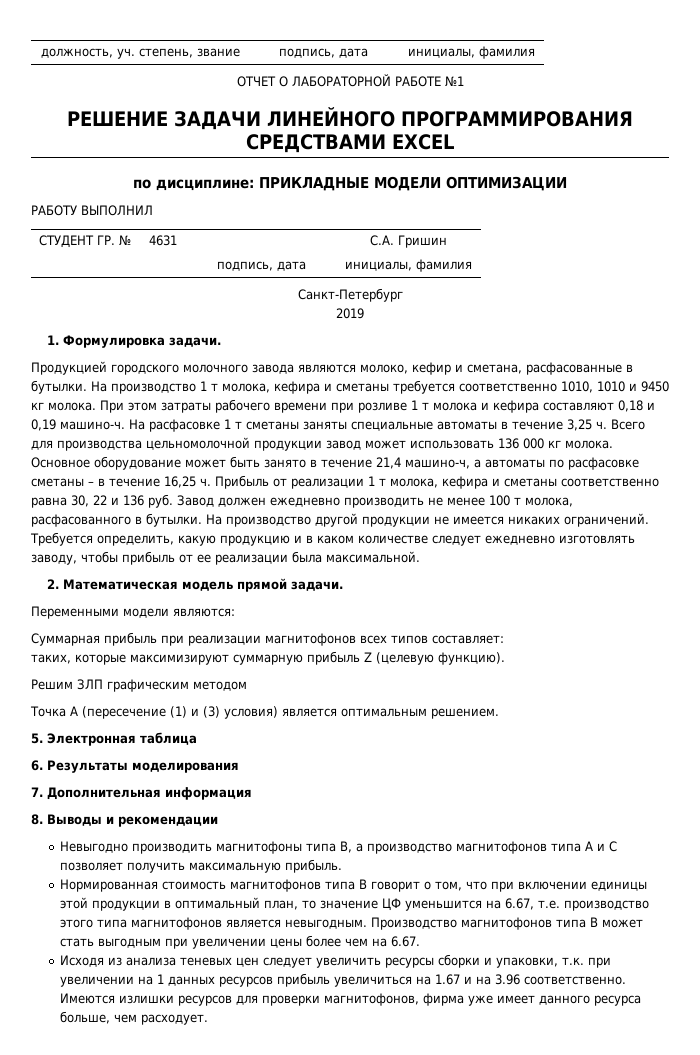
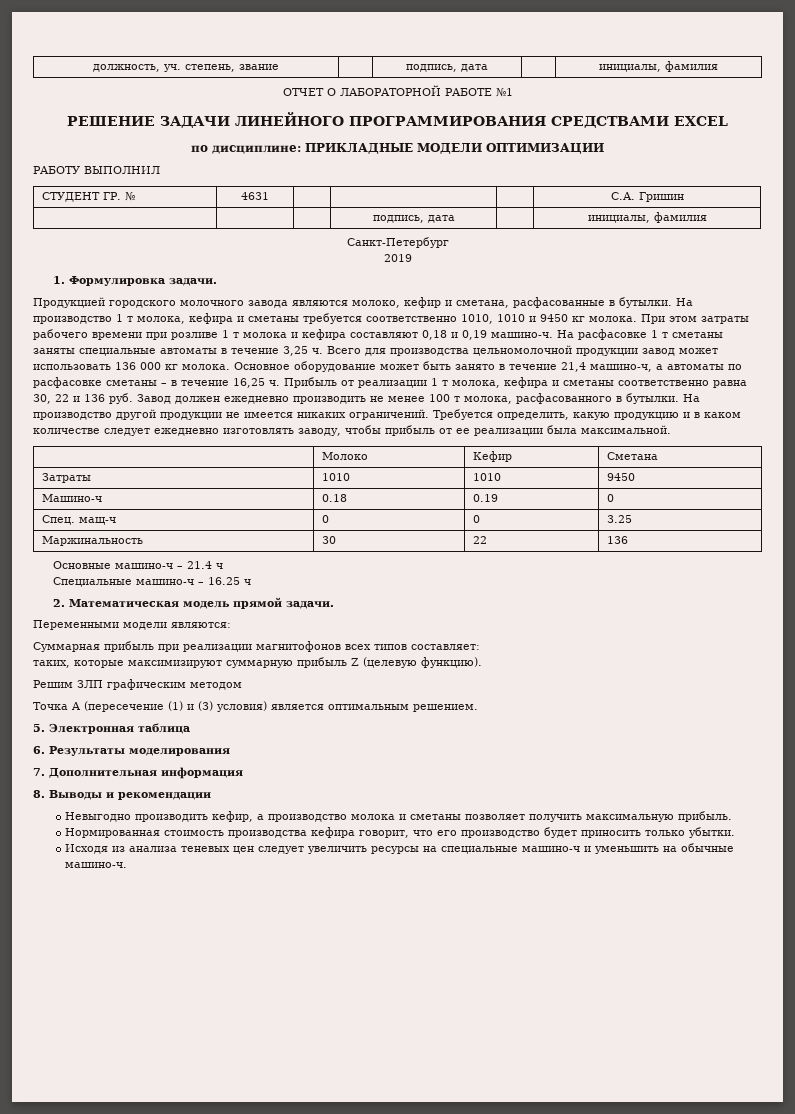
(420, 557) none -> [321,452,368,460] [472,451,512,462] [606,452,658,460] [41,473,91,483] [321,473,350,481] [472,473,501,481] [606,473,635,481] [41,494,102,502] [321,494,347,502] [472,494,498,502] [606,494,614,502] [41,515,116,525] [321,515,329,523] [472,515,480,523] [606,515,632,523] [41,536,143,546] [321,536,336,544] [472,536,487,544] [606,536,628,544] [53,561,224,569] [53,577,252,587] // | Молоко | Кефир | Сметана // Затраты | 1010 | 1010 | 9450 // Машино-ч | 0.18 | 0.19 | 0 // Спец. мащ-ч | 0 | 0 | 3.25 // Маржинальность | 30 | 22 | 136 // Основные машино-ч – 21.4 ч // Специальные машино-ч – 16.25 ч
[216,841,618,854] магнитофоны типа B, а производство магнитофонов типа А и C -> [212,811,462,822] кефир, а производство молока и сметаны
[230,879,648,892] [60,897,650,911] [60,917,644,930] [60,935,421,949] магнитофонов типа B говорит о том, что при включении единицы этой продукции в оптимальный план, то значение ЦФ уменьшится на 6.67, т.е. производство этого типа магнитофонов является невыгодным. Производство магнитофонов типа B может стать выгодным при увеличении цены более чем на 6.67. -> [228,827,736,838] производства кефира говорит, что его производство будет приносить только убытки.
[438,954,612,968] [60,973,627,987] [60,993,642,1006] [60,1011,209,1025] сборки и упаковки, т.к. при увеличении на 1 данных ресурсов прибыль увеличиться на 1.67 и на 3.96 соответственно. Имеются излишки ресурсов для проверки магнитофонов, фирма уже имеет данного ресурса больше, чем расходует. -> [423,843,735,854] [65,862,128,868] на специальные машино-ч и уменьшить на обычные машино-ч.

